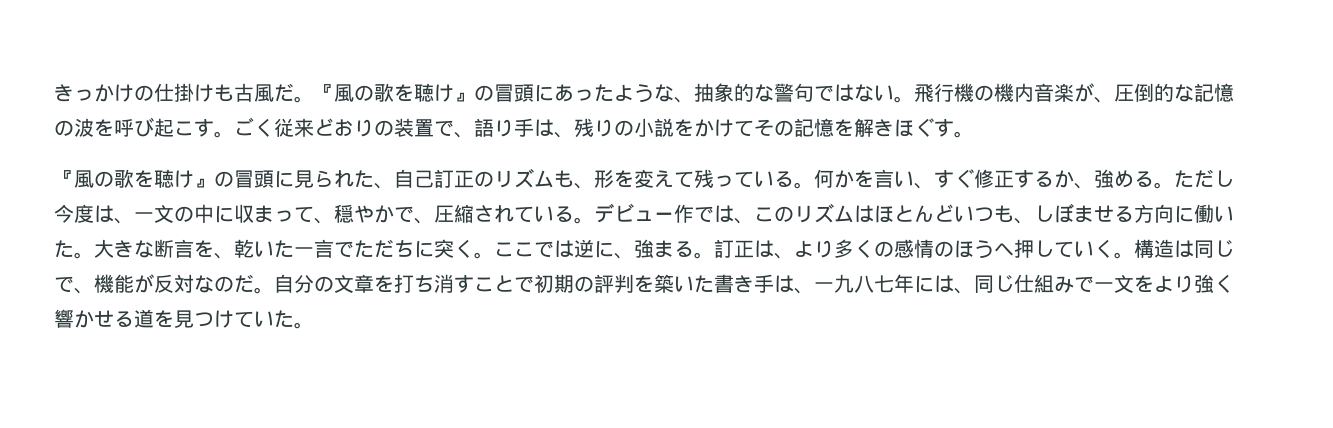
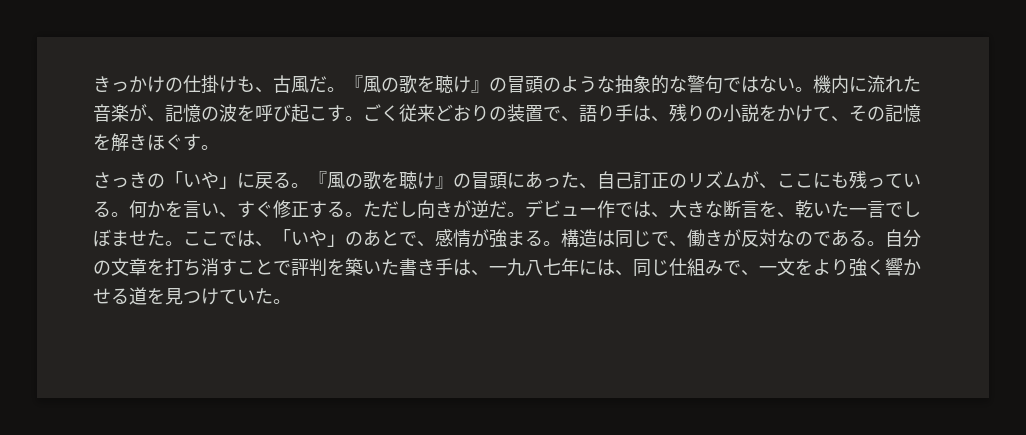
(234, 93) none -> [255,87,273,93] 、
[534,84,694,103] にあったような、 -> [543,76,615,93] のような
[914,83,1194,103] 飛行機の機内音楽が、圧倒的な -> [813,75,921,94] [93,104,165,122] 機内に流れた音楽が、
(754, 128) none -> [831,116,849,122] 、
[54,169,354,188] 『風の歌を聴け』の冒頭に見られ -> [93,171,561,190] さっきの「いや」に戻る。『風の歌を聴け』の冒頭にあっ
[554,169,694,189] も、形を変えて -> [741,171,849,189] が、ここにも
[1054,169,1234,189] [54,204,574,224] か、強める。ただし今度は、一文の中に収まって、穏やかで、圧縮されている -> [345,200,507,218] 。ただし向きが逆だ
[754,203,1234,224] [54,240,94,259] このリズムはほとんどいつも、しぼませる方向に働いた。 -> (669, 215) none
[354,239,1114,259] ただちに突く。ここでは逆に、強まる。訂正は、より多くの感情のほうへ押していく -> [903,201,921,217] [93,229,543,248] しぼませた。ここでは、「いや」のあとで、感情が強まる
[94,274,134,293] 機能 -> [687,229,723,247] 働き
[234,274,254,293] だ -> [813,229,867,247] である
[534,274,594,293] 初期の -> (291, 267) none
(1094, 284) none -> [741,270,759,276] 、

